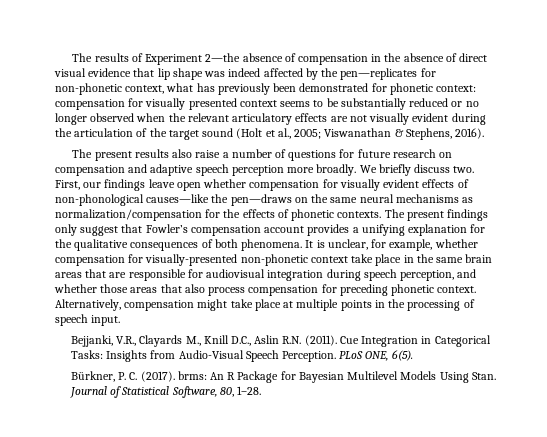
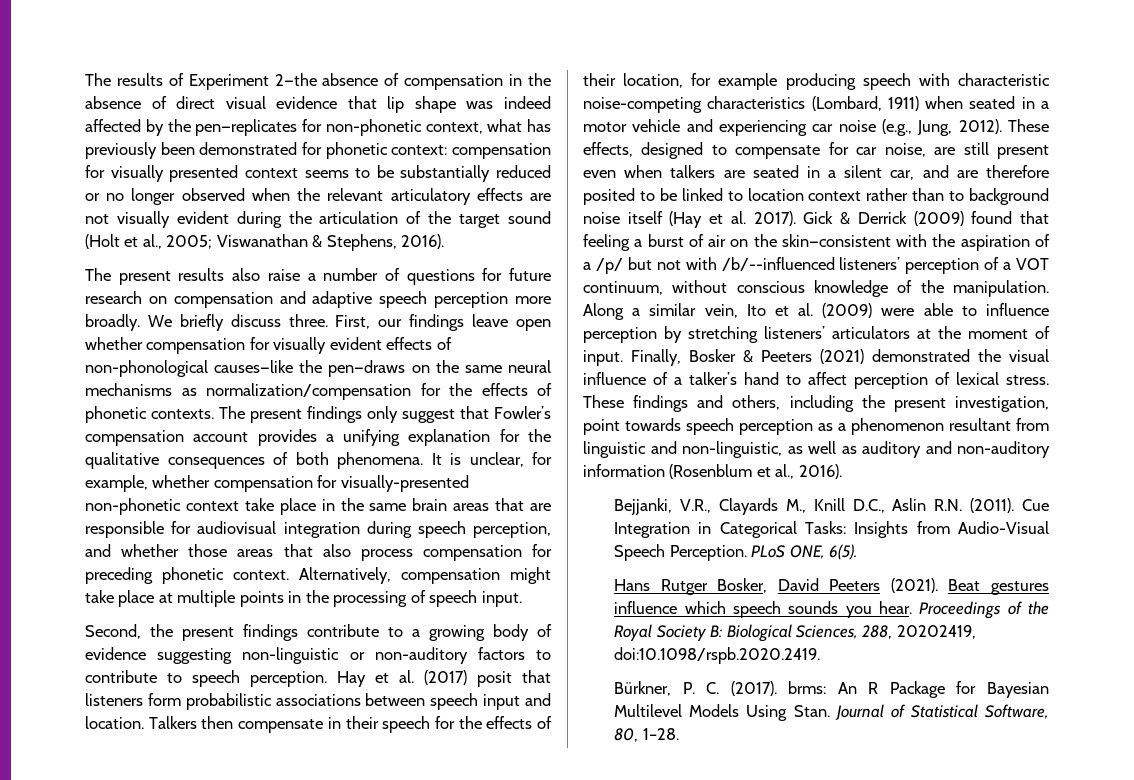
[453,166,475,173] two. -> [288,314,328,327] three.
(121, 320) none -> [85,624,552,641] [85,647,551,664] [85,670,551,687] [85,693,551,710] [85,716,553,733] [583,73,1050,90] [583,96,1049,113] [583,119,1049,136] [583,142,1049,159] [583,165,1049,180] [583,188,1049,205] [583,211,1049,228] [583,234,1050,251] [583,257,1049,274] [583,280,1049,297] [583,303,1049,320] [583,326,1050,343] [583,349,1049,366] [583,372,1049,389] [583,395,1049,412] [583,418,1049,435] [583,441,1050,458] [583,464,842,479] // Second, the present findings contribute to a growing body of evidence suggesting non-linguistic or non-auditory factors to contribute to speech perception. Hay et al. (2017) posit that listeners form probabilistic associations between speech input and location. Talkers then compensate in their speech for the effects of their location, for example producing speech with characteristic noise-competing characteristics (Lombard, 1911) when seated in a motor vehicle and experiencing car noise (e.g., Jung, 2012). These effects, designed to compensate for car noise, are still present even when talkers are seated in a silent car, and are therefore posited to be linked to location context rather than to background noise itself (Hay et al. 2017). Gick & Derrick (2009) found that feeling a burst of air on the skin—consistent with the aspiration of a /p/ but not with /b/--influenced listeners’ perception of a VOT continuum, without conscious knowledge of the manipulation. Along a similar vein, Ito et al. (2009) were able to influence perception by stretching listeners’ articulators at the moment of input. Finally, Bosker & Peeters (2021) demonstrated the visual influence of a talker’s hand to affect perception of lexical stress. These findings and others, including the present investigation, point towards speech perception as a phenomenon resultant from linguistic and non-linguistic, as well as auditory and non-auditory information (Rosenblum et al., 2016).
(413, 355) none -> [614,578,1049,595] [614,601,1049,619] [614,624,976,642] [614,647,821,664] // Hans Rutger Bosker, David Peeters (2021). Beat gestures influence which speech sounds you hear. Proceedings of the Royal Society B: Biological Sciences, 288, 20202419, doi:10.1098/rspb.2020.2419.

